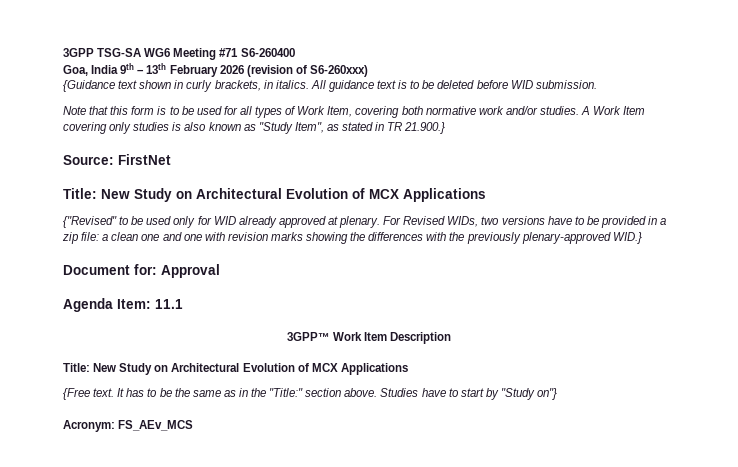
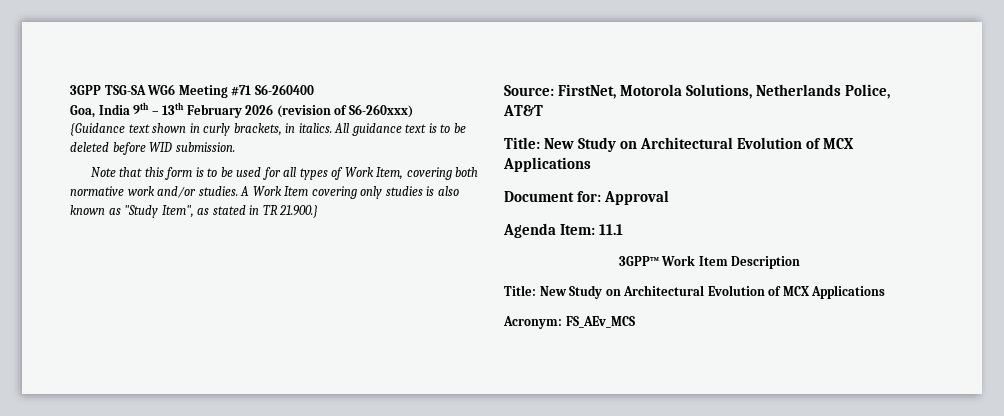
[118,154,171,165] [63,188,486,202] [63,216,667,228] [62,232,642,244] FirstNet // Title: New Study on Architectural Evolution of MCX Applications // {"Revised" to be used only for WID already approved at plenary. For Revised WIDs, two versions have to be provided in a zip file: a clean one and one with revision marks showing the differences with the previously plenary-approved WID.} -> [558,84,891,99] [503,105,543,116] [504,137,855,152] [503,157,591,172] FirstNet, Motorola Solutions, Netherlands Police, AT&T // Title: New Study on Architectural Evolution of MCX Applications
[63,388,558,400] // {Free text. It has to be the same as in the "Title:" section above. Studies have to start by "Study on"} -> (886, 292) none

